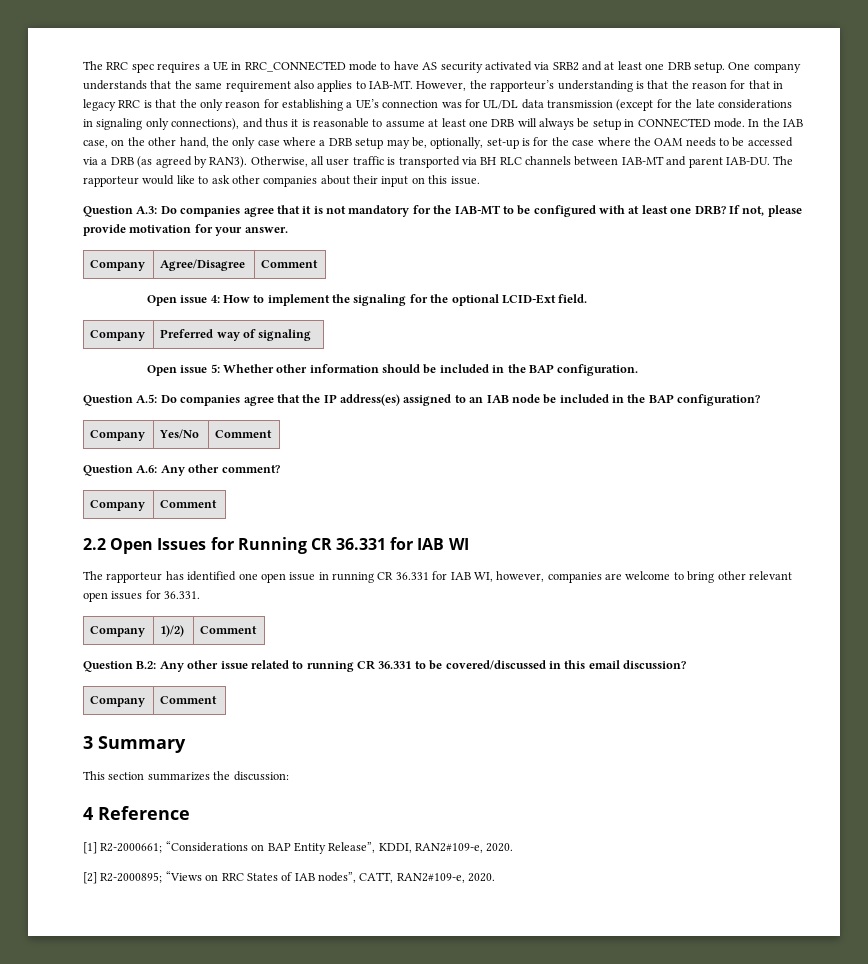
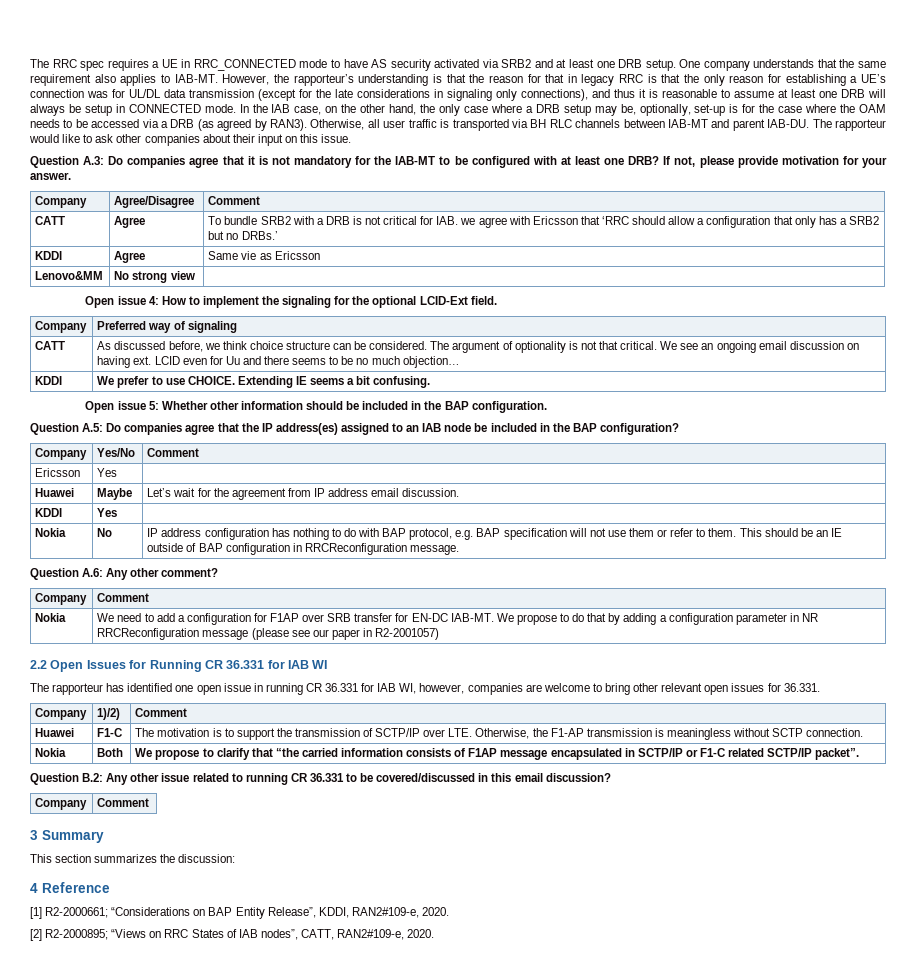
(319, 264) none -> [35,216,66,225] [114,216,146,228] [208,216,879,228] [208,231,278,240] [35,251,63,260] [114,251,146,263] [208,251,320,260] [35,271,104,280] [114,271,195,283] // CATT | Agree | To bundle SRB2 with a DRB is not critical for IAB. we agree with Ericsson that ‘RRC should allow a configuration that only has a SRB2 but no DRBs.’ // KDDI | Agree | Same vie as Ericsson // Lenovo&MM | No strong view |
(312, 335) none -> [35,341,66,350] [97,341,859,353] [97,356,460,368] [35,376,63,385] [97,376,431,388] // CATT | As discussed before, we think choice structure can be considered. The argument of optionality is not that critical. We see an ongoing email discussion on having ext. LCID even for Uu and there seems to be no much objection… // KDDI | We prefer to use CHOICE. Extending IE seems a bit confusing.
(273, 434) none -> [35,468,81,477] [97,468,118,477] [35,488,75,497] [97,488,133,500] [147,488,460,500] [35,508,63,517] [97,508,118,517] [35,528,67,537] [97,528,113,537] [147,528,842,540] [147,543,459,555] // Ericsson | Yes | // Huawei | Maybe | Let’s wait for the agreement from IP address email discussion. // KDDI | Yes | // Nokia | No | IP address configuration has nothing to do with BAP protocol, e.g. BAP specification will not use them or refer to them. This should be an IE outside of BAP configuration in RRCReconfiguration message.
(218, 504) none -> [35,613,67,622] [97,613,818,625] [97,628,440,640] // Nokia | We need to add a configuration for F1AP over SRB transfer for EN-DC IAB-MT. We propose to do that by adding a configuration parameter in NR RRCReconfiguration message (please see our paper in R2-2001057)
(258, 630) none -> [35,728,75,737] [97,728,123,737] [135,728,864,740] [35,748,67,757] [97,748,124,757] [135,748,860,760] // Huawei | F1-C | The motivation is to support the transmission of SCTP/IP over LTE. Otherwise, the F1-AP transmission is meaningless without SCTP connection. // Nokia | Both | We propose to clarify that “the carried information consists of F1AP message encapsulated in SCTP/IP or F1-C related SCTP/IP packet”.

